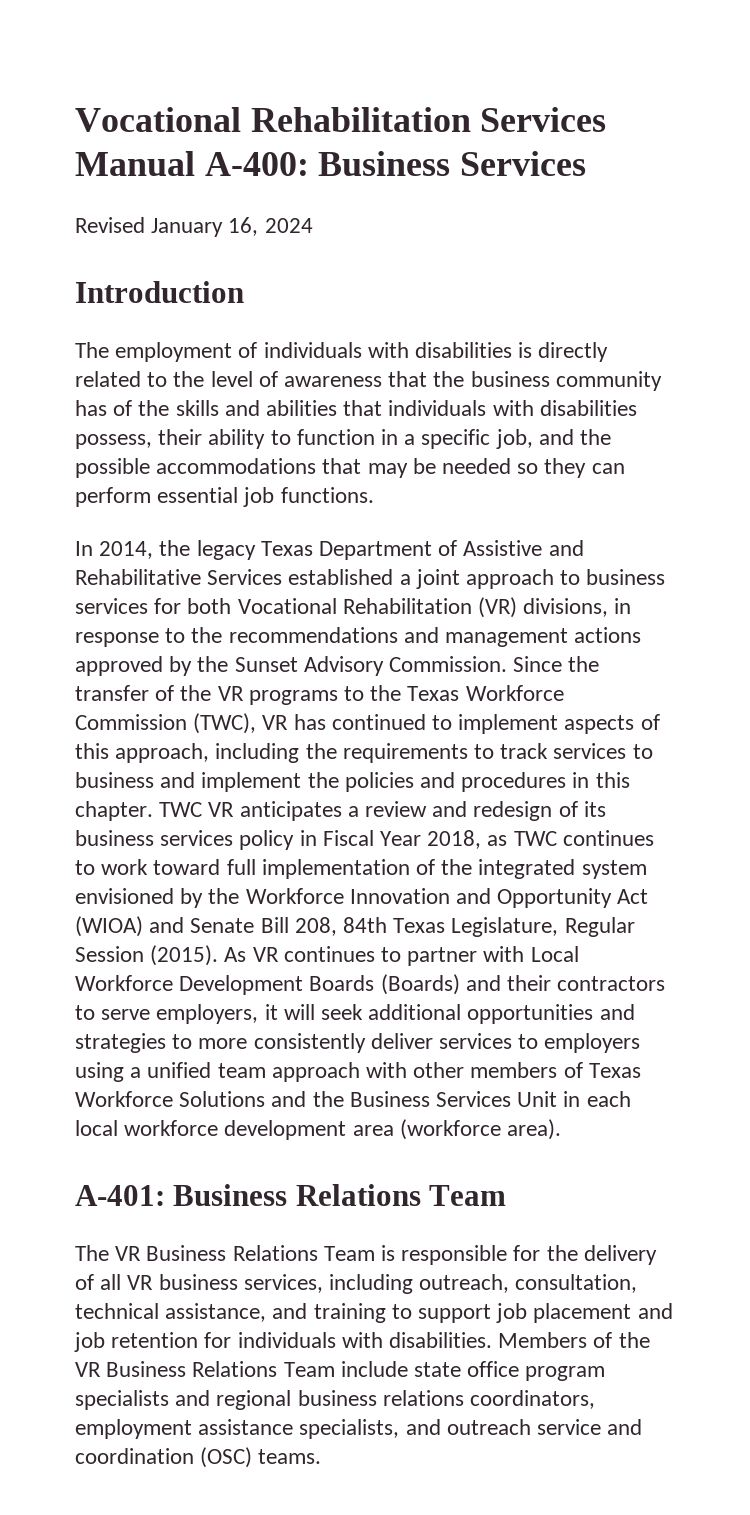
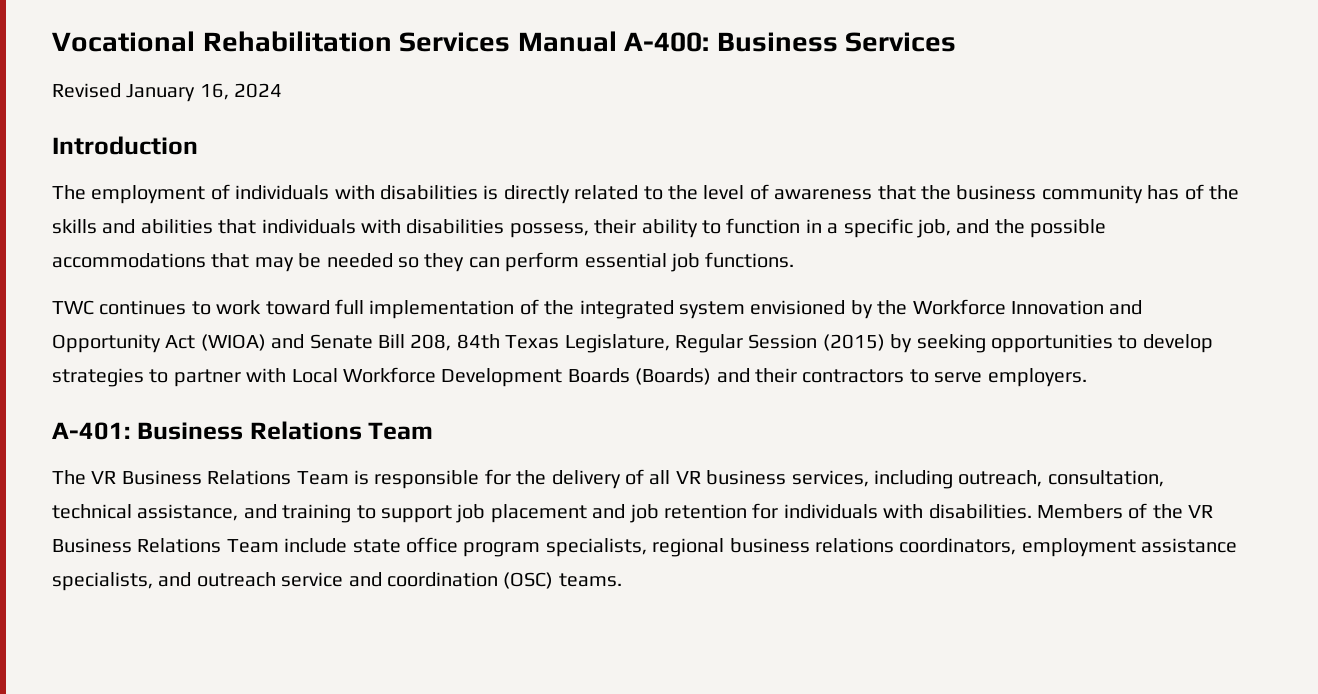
[75,540,584,560] [75,569,666,589] [75,597,632,618] [75,627,642,647] [75,656,600,676] [75,685,564,705] [75,713,660,734] [75,743,653,763] [75,772,630,792] [75,801,606,821] [75,830,508,850] In 2014, the legacy Texas Department of Assistive and Rehabilitative Services established a joint approach to business services for both Vocational Rehabilitation (VR) divisions, in response to the recommendations and management actions approved by the Sunset Advisory Commission. Since the transfer of the VR programs to the Texas Workforce Commission (TWC), VR has continued to implement aspects of this approach, including the requirements to track services to business and implement the policies and procedures in this chapter. TWC VR anticipates a review and redesign of its business services policy in Fiscal Year 2018, as -> (795, 260) none
[150,945,375,966] (2015). As VR continues -> [822,334,1213,353] [52,368,144,387] (2015) by seeking opportunities to develop strategies
[156,1004,635,1024] [75,1033,641,1053] [75,1062,641,1082] [75,1091,631,1107] [75,1119,562,1140] employers, it will seek additional opportunities and strategies to more consistently deliver services to employers using a unified team approach with other members of Texas Workforce Solutions and the Business Services Unit in each local workforce development area (workforce area). -> [987,368,1087,387] employers.
[75,1390,211,1410] specialists and -> [545,538,647,557] specialists,

